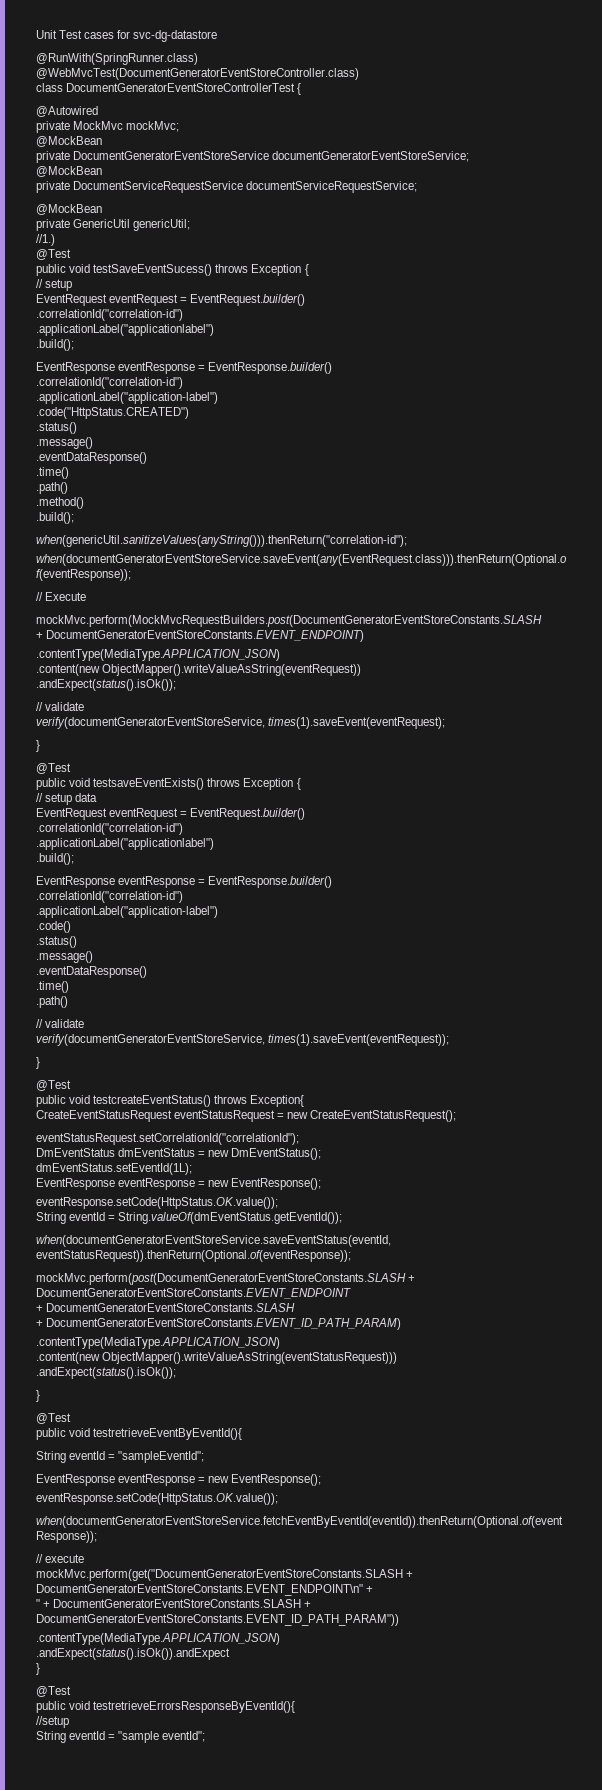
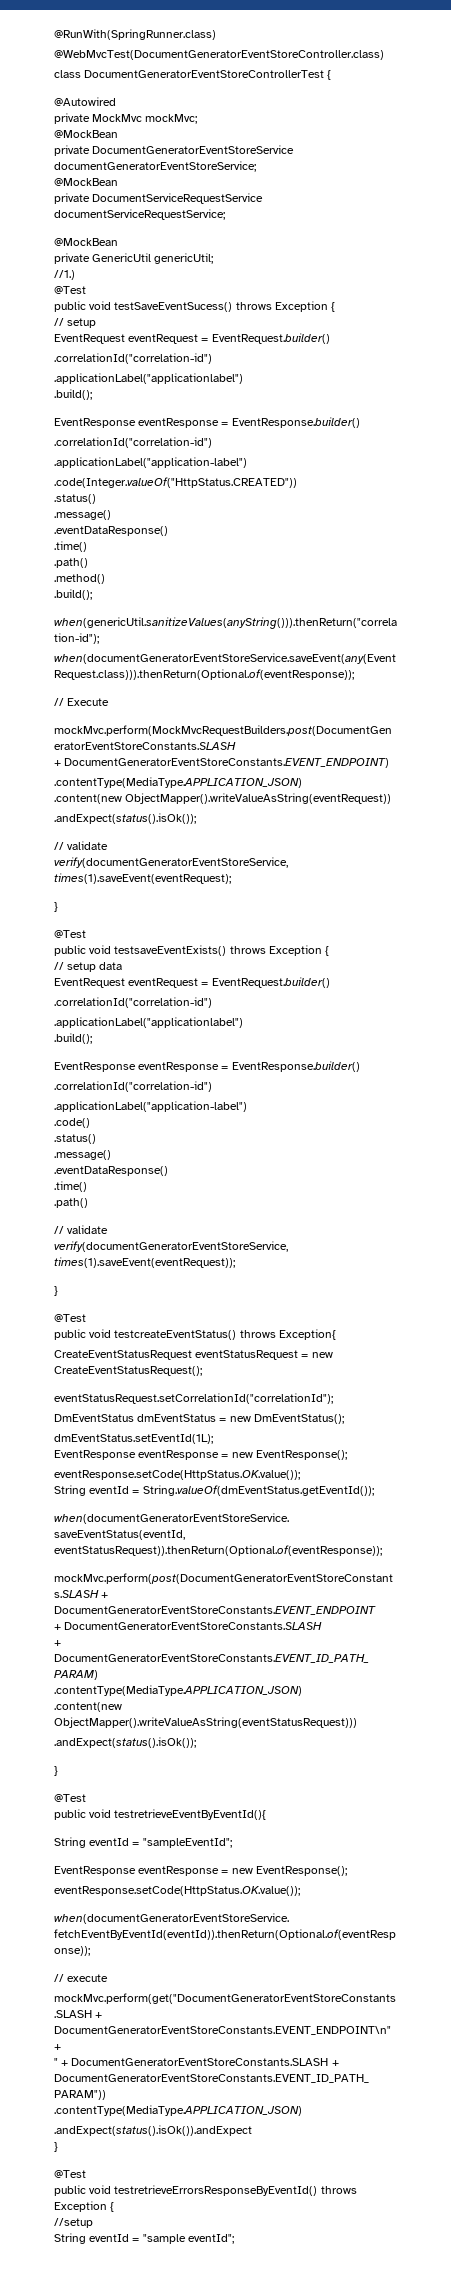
[36,30,218,42] Unit Test cases for svc-dg-datastore // -> (54, 34) none
[36,407,189,419] .code("HttpStatus.CREATED") -> [54,477,297,488] .code(Integer.valueOf("HttpStatus.CREATED"))
[93,1701,296,1713] testretrieveErrorsResponseByEventId(){ -> [114,2185,357,2196] [54,2201,115,2212] testretrieveErrorsResponseByEventId() throws Exception {

